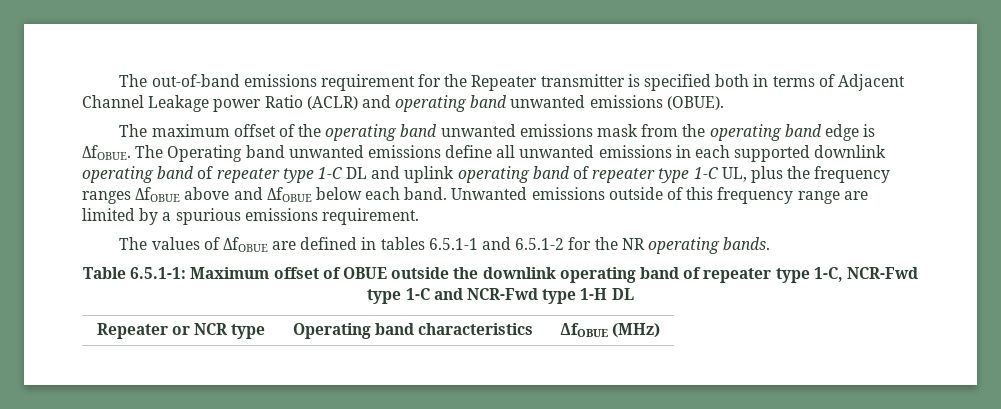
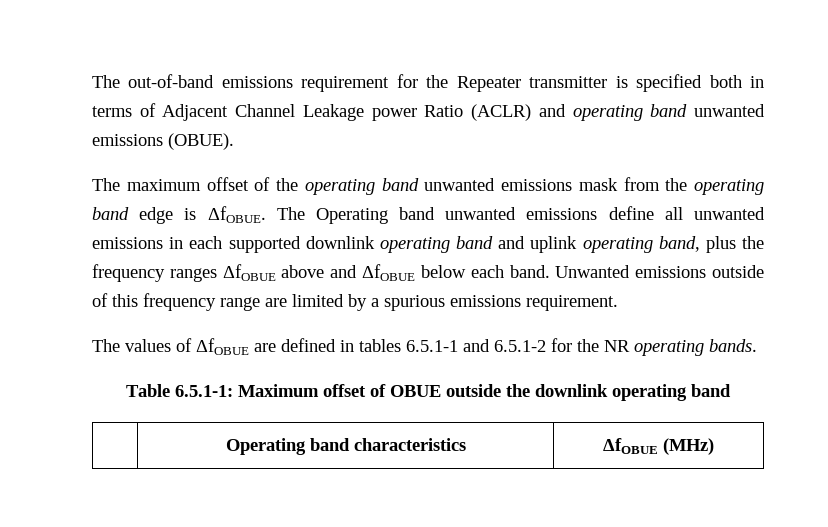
[197,166,747,183] of repeater type 1-C DL and uplink operating band of repeater type 1-C UL, -> [498,236,700,253] and uplink operating band,
[683,267,918,283] [367,288,634,304] [96,323,266,339] of repeater type 1-C, NCR-Fwd type 1-C and NCR-Fwd type 1-H DL // Repeater or NCR type -> (731, 390) //

